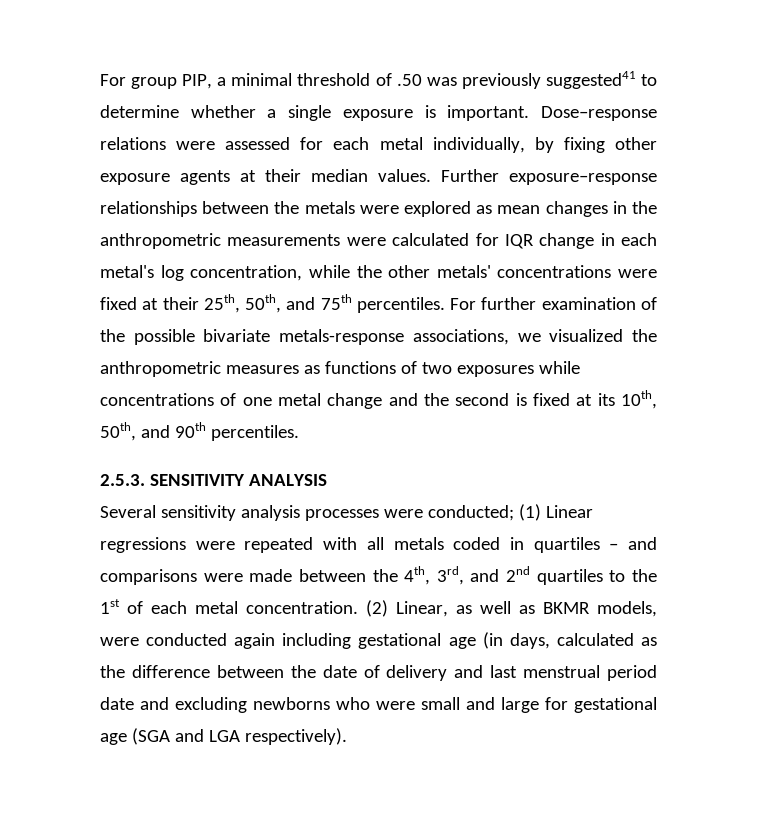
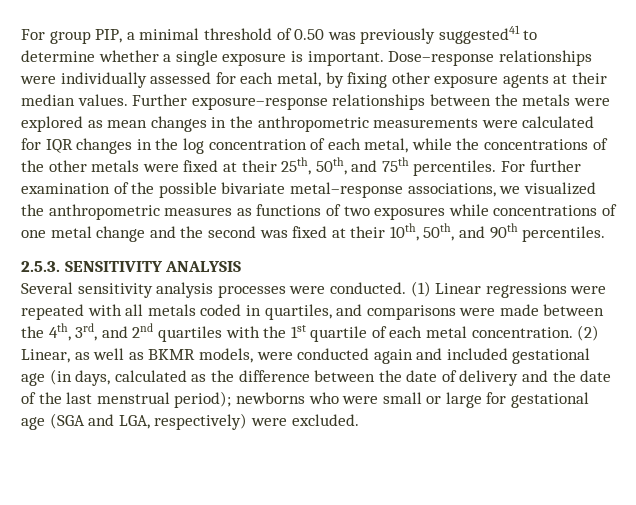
[396,74,422,86] .50 -> [294,29,325,40] 0.50
[100,137,216,150] relations were -> [498,50,592,66] [20,72,147,88] relationships were individually
[379,137,525,153] metal individually, -> [276,72,321,87] metal,
[539,233,657,249] [100,265,612,281] change in each metal's log concentration, while the other metals' concentrations -> [76,138,608,154] [21,160,140,172] changes in the log concentration of each metal, while the concentrations of the other metals
[279,329,405,345] metals-response -> [289,182,403,198] metal–response
[515,393,615,406] is fixed at its -> [259,226,386,238] was fixed at their
[427,505,514,521] conducted; -> [329,282,406,294] conducted.
[533,537,619,553] quartiles – -> [264,304,332,320] quartiles,
[609,570,626,582] to -> [225,326,260,338] with
(120, 606) none -> [310,326,368,342] quartile
[282,633,352,649] including -> [416,348,508,360] and included
[490,665,657,681] [100,697,247,713] last menstrual period date and excluding -> [552,370,612,382] [21,391,232,408] the date of the last menstrual period);
[466,697,495,710] and -> [426,396,442,404] or
[208,728,347,745] LGA respectively). -> [118,413,359,430] LGA, respectively) were excluded.

